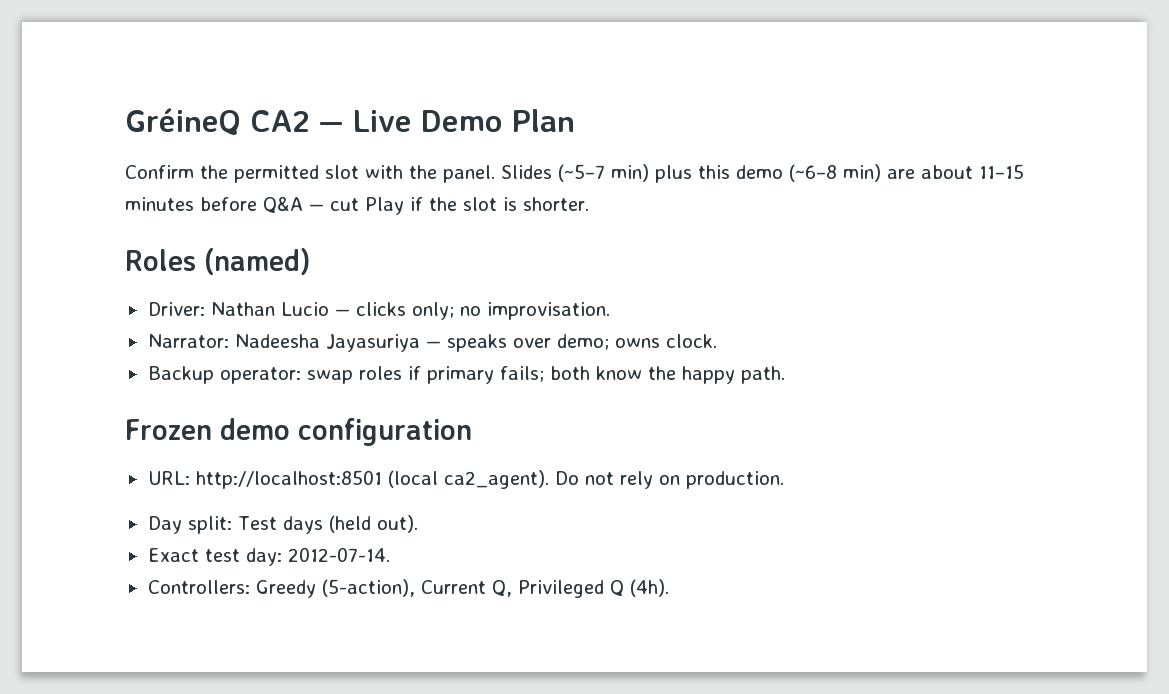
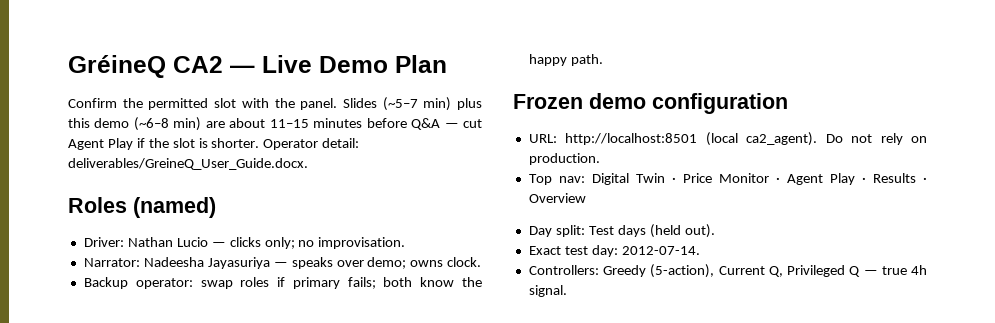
(359, 204) none -> [68,139,104,150] Agent
(589, 204) none -> [263,138,360,150] [68,158,308,170] Operator detail: deliverables/GreineQ_User_Guide.docx.
(784, 480) none -> [528,173,927,185] [528,193,586,203] // Top nav: Digital Twin · Price Monitor · Agent Play · Results · Overview
[629,579,669,597] (4h). -> [863,265,927,275] [528,285,567,297] — true 4h signal.

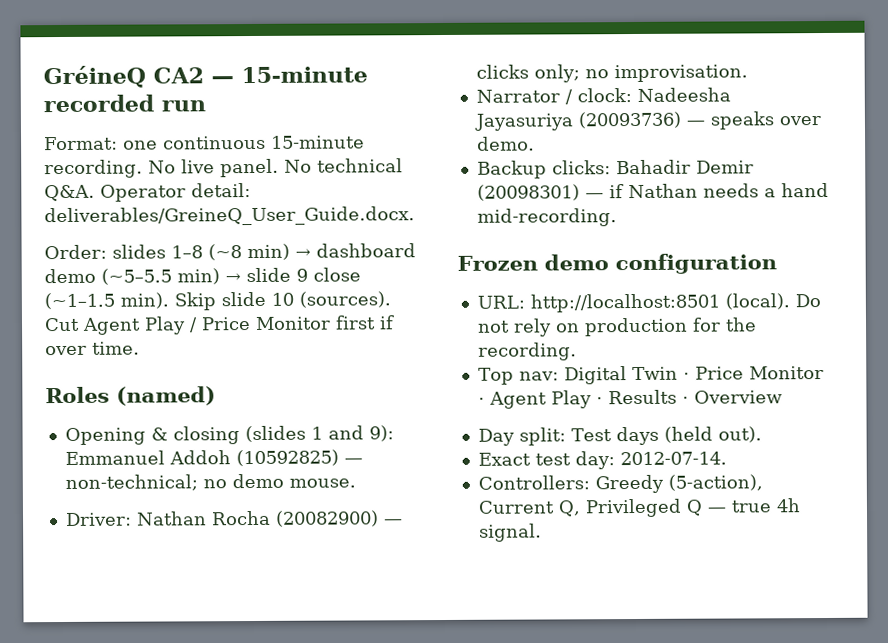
[262,55,447,73] [68,97,482,111] [68,117,482,131] [68,138,360,150] [68,158,308,170] [68,197,216,218] Live Demo Plan // Confirm the permitted slot with the panel. Slides (~5–7 min) plus this demo (~6–8 min) are about 11–15 minutes before Q&A — cut Agent Play if the slot is shorter. Operator detail: deliverables/GreineQ_User_Guide.docx. // Roles (named) -> [241,66,368,84] [43,94,206,113] [44,135,365,151] [44,158,403,179] [44,183,251,202] [44,206,415,227] [44,243,416,261] [44,267,361,285] [44,291,391,311] [44,315,395,335] [45,341,140,356] [45,386,216,406] [64,425,394,445] [64,449,363,467] [64,473,356,491] 15-minute recorded run // Format: one continuous 15-minute recording. No live panel. No technical Q&A. Operator detail: deliverables/GreineQ_User_Guide.docx. // Order: slides 1–8 (~8 min) → dashboard demo (~5–5.5 min) → slide 9 close (~1–1.5 min). Skip slide 10 (sources). Cut Agent Play / Price Monitor first if over time. // Roles (named) // Opening & closing (slides 1 and 9): Emmanuel Addoh (10592825) — non-technical; no demo mouse.
[176,237,208,247] Lucio -> [210,510,379,527] Rocha (20082900)
[83,258,140,267] Narrator: -> [475,88,632,105] Narrator / clock:
(270, 263) none -> [577,111,681,129] (20093736)
[367,257,482,269] [83,277,483,289] [528,54,603,66] demo; owns clock. // Backup operator: swap roles if primary fails; both know the happy path. -> [476,136,535,151] [476,159,754,179] [476,182,829,201] [476,208,617,227] demo. // Backup clicks: Bahadir Demir (20098301) — if Nathan needs a hand mid-recording.
[705,132,818,146] (local ca2_agent). -> [724,293,790,310] (local).
[528,153,600,165] production. -> [583,317,757,337] [477,342,577,361] production for the recording.

